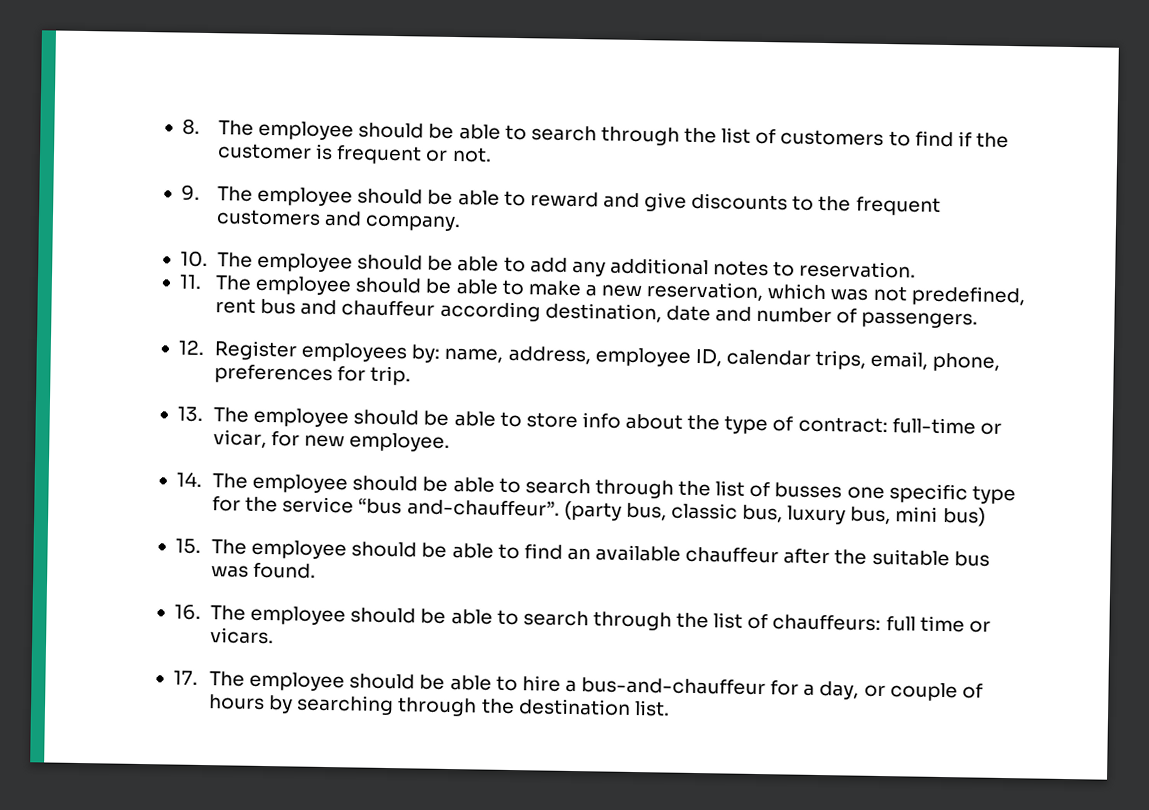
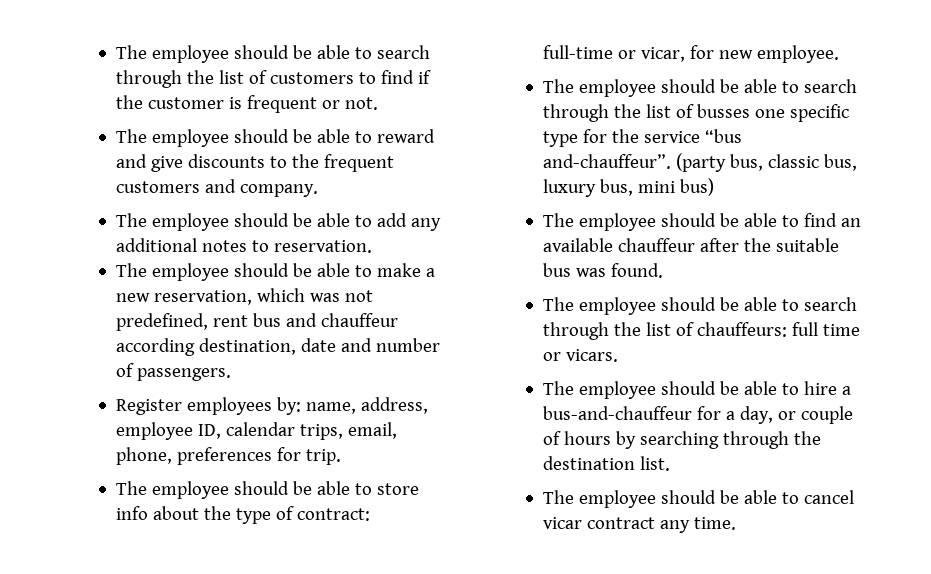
[182,118,201,135] 8. -> (115, 52) none
[181,184,201,201] 9. -> (378, 103) none
[180,250,209,268] 10. -> (318, 190) none
[179,274,203,289] 11. -> (372, 246) none
[178,339,206,355] 12. -> (231, 374) none
[177,406,204,422] 13. -> (341, 457) none
[176,471,203,487] 14. -> (839, 54) none
[175,538,202,554] 15. -> (714, 187) none
[174,604,202,620] 16. -> (663, 270) none
[173,670,199,685] 17. -> (618, 355) none
(670, 708) none -> [542,490,854,508] [542,517,736,533] // The employee should be able to cancel vicar contract any time.

